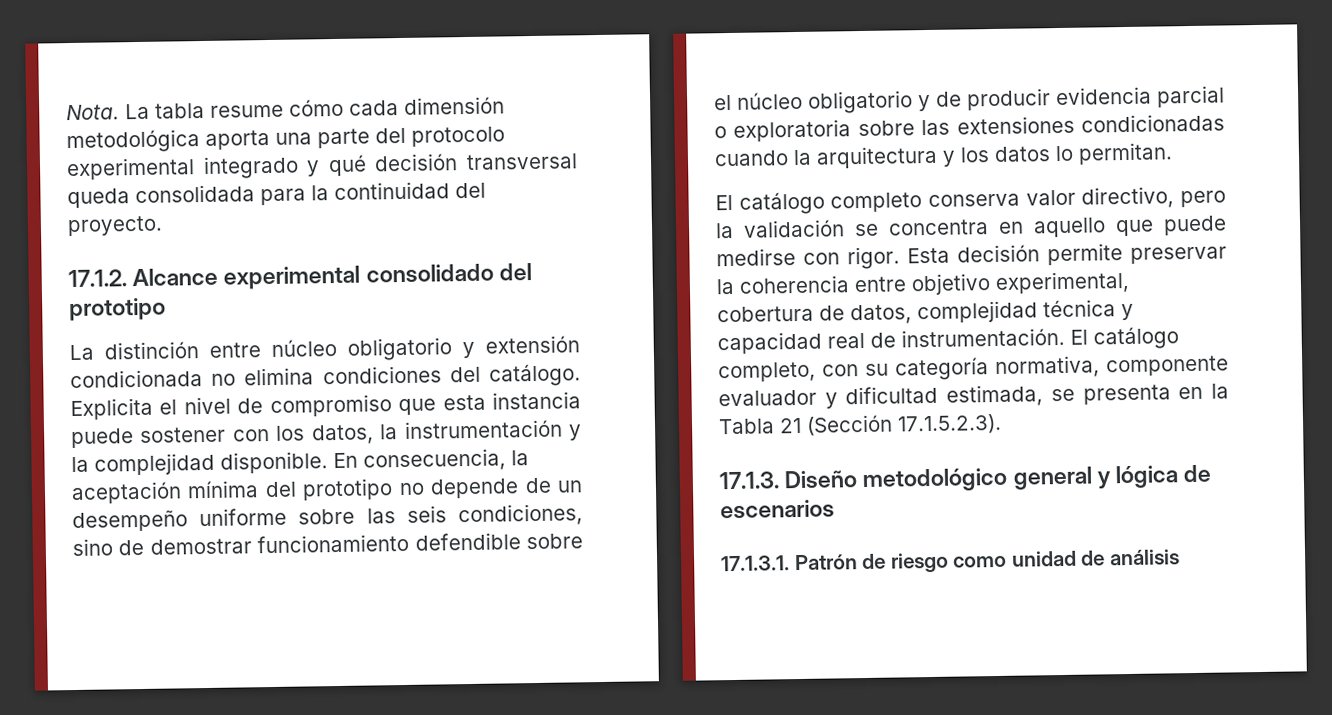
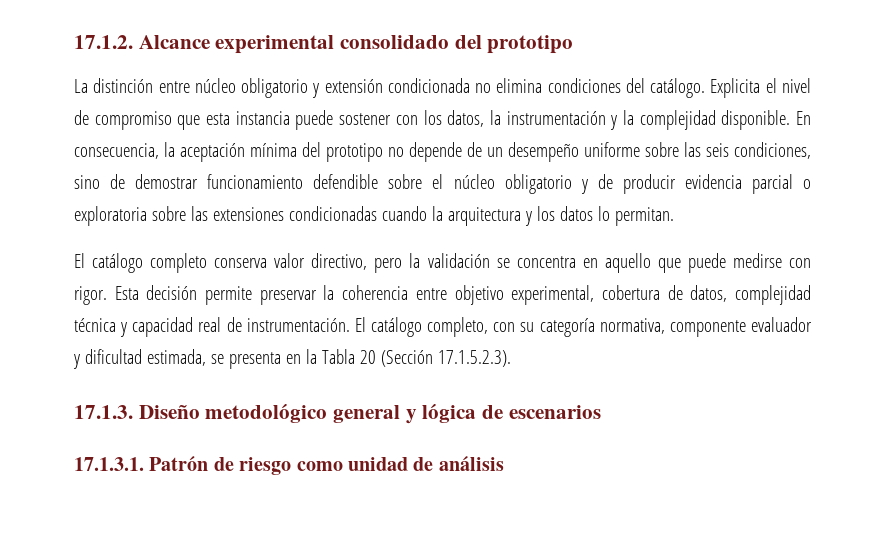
[66,96,505,121] [66,126,505,154] [66,153,578,181] [67,181,486,209] [67,215,163,237] Nota. La tabla resume cómo cada dimensión metodológica aporta una parte del protocolo experimental integrado y qué decisión transversal queda consolidada para la continuidad del proyecto. // -> (74, 42) none
[779,417,802,434] 21 -> [359,350,376,364] 20

